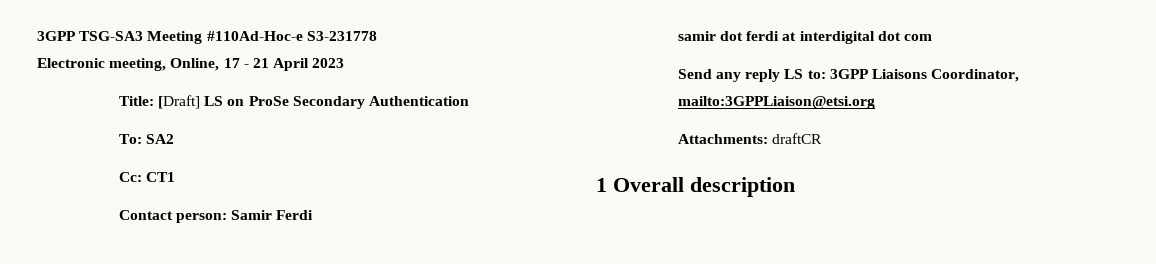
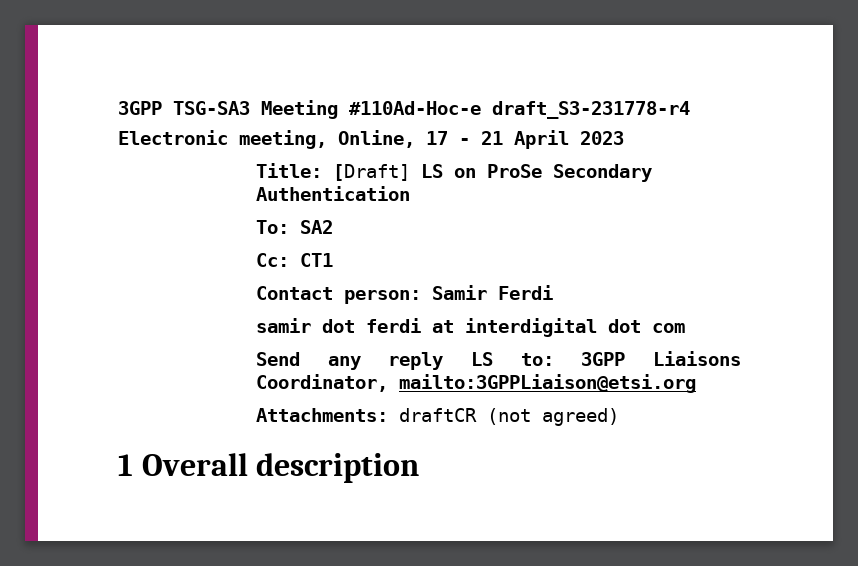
[306,31,377,41] S3-231778 -> [492,101,690,119] draft_S3-231778-r4
(822, 138) none -> [487,408,620,426] (not agreed)

